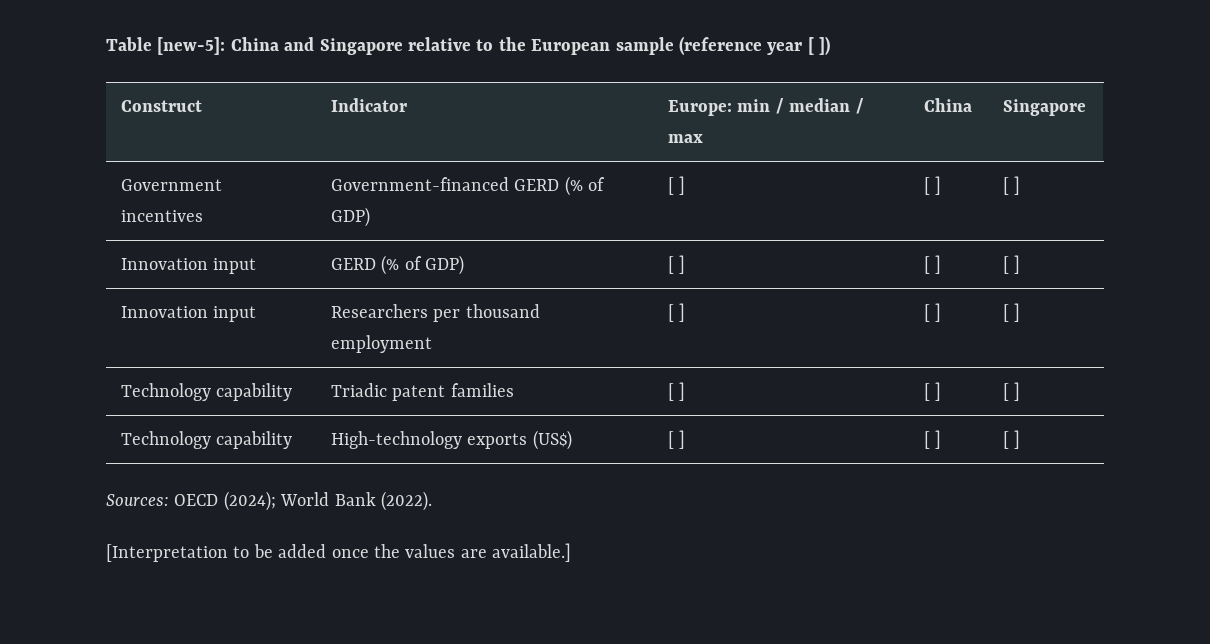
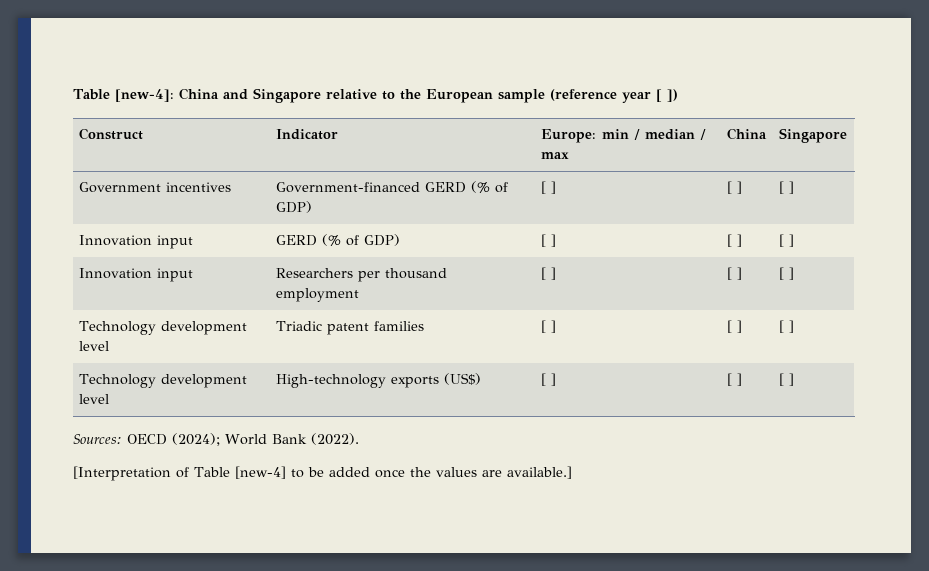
[106,37,226,55] Table [new-5]: -> [73,89,174,102] Table [new-4]:
[216,383,293,401] capability -> [161,321,248,335] [79,341,110,351] development level
[216,431,293,449] capability -> [161,374,248,388] [79,394,110,404] development level
(228, 553) none -> [176,466,286,479] of Table [new-4]

